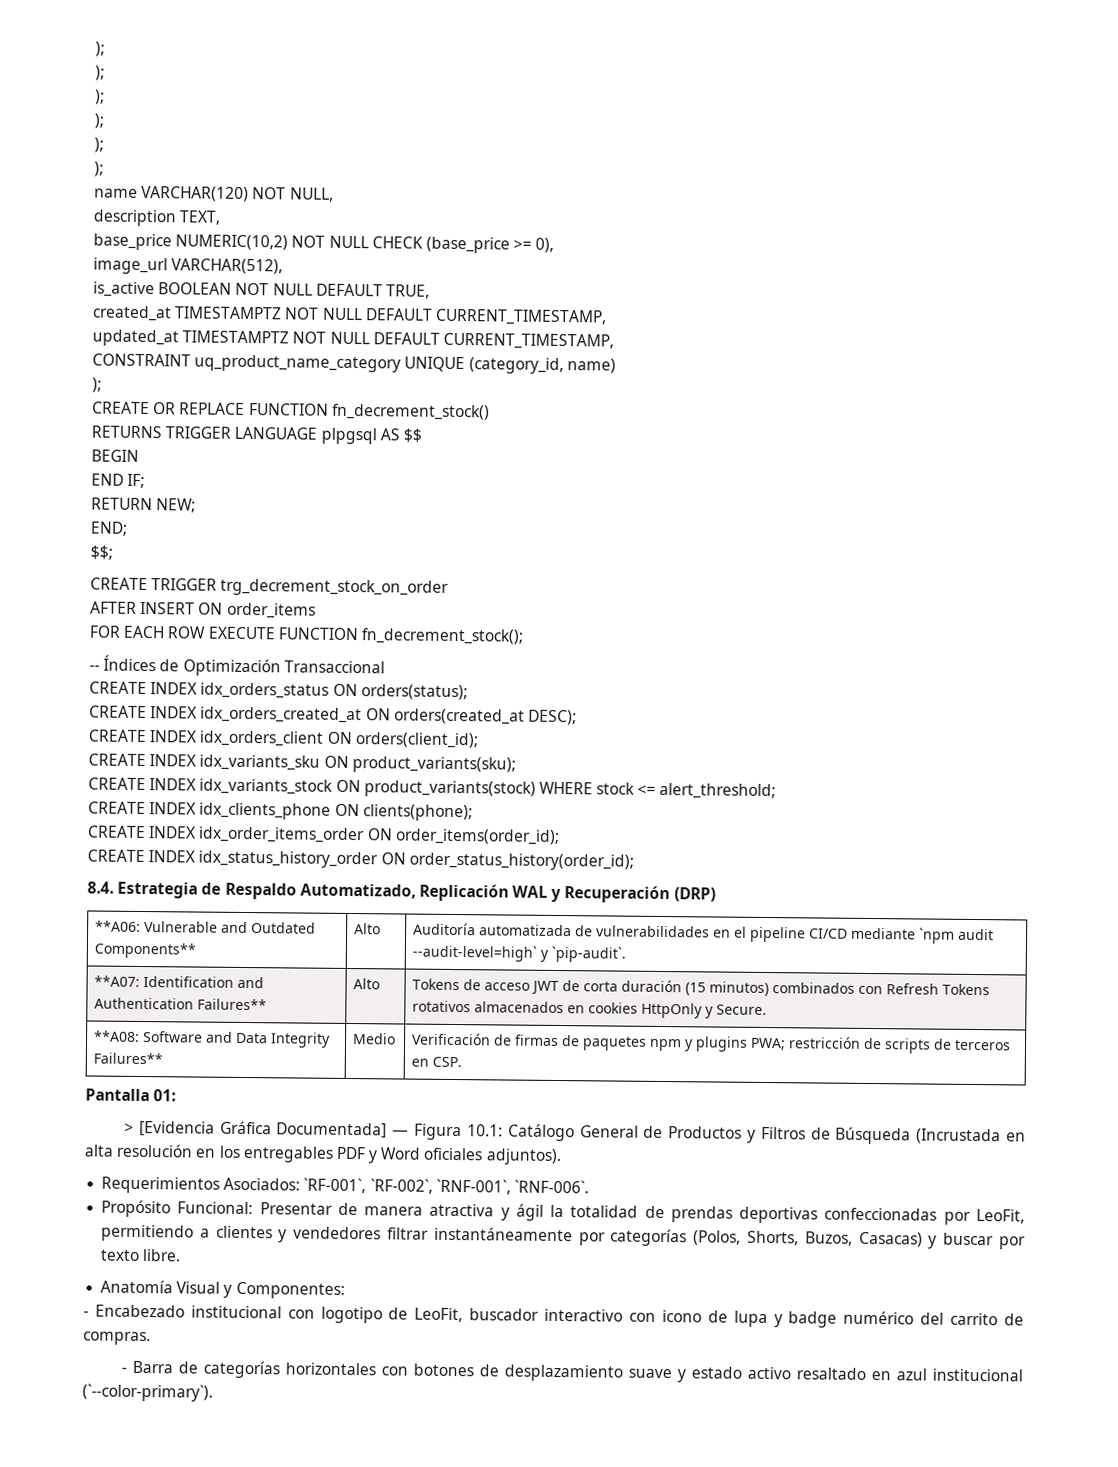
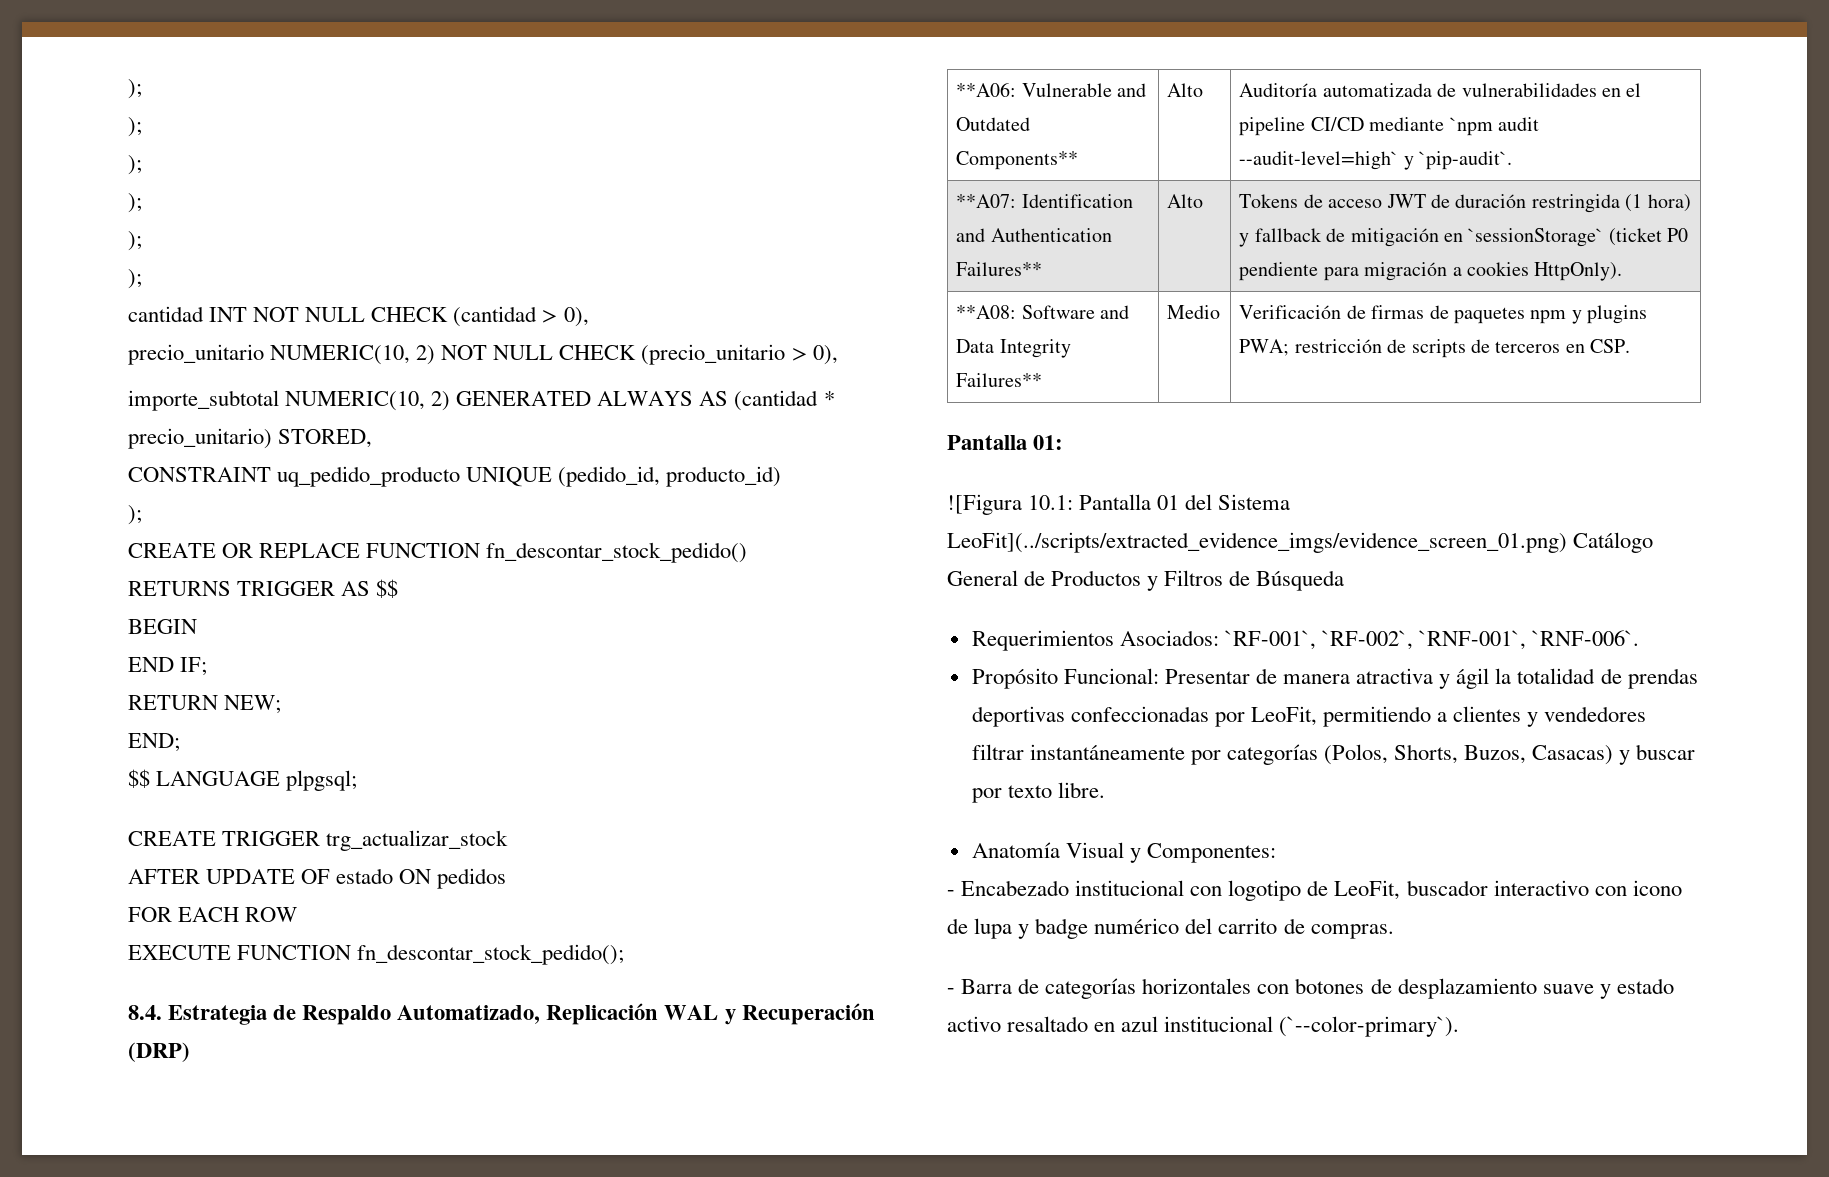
[94,185,334,203] [93,209,222,227] [93,233,555,254] [93,257,284,275] [93,281,430,299] [92,305,607,326] [92,329,614,350] [92,353,616,375] name VARCHAR(120) NOT NULL, // description TEXT, // base_price NUMERIC(10,2) NOT NULL CHECK (base_price >= 0), // image_url VARCHAR(512), // is_active BOOLEAN NOT NULL DEFAULT TRUE, // created_at TIMESTAMPTZ NOT NULL DEFAULT CURRENT_TIMESTAMP, // updated_at TIMESTAMPTZ NOT NULL DEFAULT CURRENT_TIMESTAMP, // CONSTRAINT uq_product_name_category UNIQUE (category_id, name) -> [128,306,589,327] [128,344,838,365] [128,390,835,411] [128,428,373,449] [128,466,782,487] cantidad INT NOT NULL CHECK (cantidad > 0), // precio_unitario NUMERIC(10, 2) NOT NULL CHECK (precio_unitario > 0), // importe_subtotal NUMERIC(10, 2) GENERATED ALWAYS AS (cantidad * precio_unitario) STORED, // CONSTRAINT uq_pedido_producto UNIQUE (pedido_id, producto_id)
[331,403,490,421] fn_decrement_stock() -> [486,542,748,563] fn_descontar_stock_pedido()
[234,426,377,445] LANGUAGE plpgsql -> (336, 588) none
[90,545,113,560] $$; -> [128,769,358,791] $$ LANGUAGE plpgsql;
[220,578,450,597] trg_decrement_stock_on_order -> [326,830,509,851] trg_actualizar_stock
[140,601,316,619] INSERT ON order_items -> [206,868,507,889] UPDATE OF estado ON pedidos
(207, 632) none -> (298, 914) //
[360,628,523,645] [89,654,385,677] [89,681,468,701] [89,705,577,726] [88,729,478,749] [88,753,516,774] [88,777,777,800] [88,801,473,822] [87,825,560,846] [87,849,634,871] fn_decrement_stock(); // -- Índices de Optimización Transaccional // CREATE INDEX idx_orders_status ON orders(status); // CREATE INDEX idx_orders_created_at ON orders(created_at DESC); // CREATE INDEX idx_orders_client ON orders(client_id); // CREATE INDEX idx_variants_sku ON product_variants(sku); // CREATE INDEX idx_variants_stock ON product_variants(stock) WHERE stock <= alert_threshold; // CREATE INDEX idx_clients_phone ON clients(phone); // CREATE INDEX idx_order_items_order ON order_items(order_id); // CREATE INDEX idx_status_history_order ON order_status_history(order_id); -> [357,944,625,965] fn_descontar_stock_pedido();
[582,979,990,997] [411,1000,767,1019] corta duración (15 minutos) combinados con Refresh Tokens rotativos almacenados en cookies HttpOnly y Secure. -> [1455,194,1691,213] [1239,228,1689,247] [1239,262,1623,281] duración restringida (1 hora) y fallback de mitigación en `sessionStorage` (ticket P0 pendiente para migración a cookies HttpOnly).
[124,1120,503,1141] > [Evidencia Gráfica Documentada] — Figura 10.1: -> [947,494,1291,515] [947,532,1567,553] ![Figura 10.1: Pantalla 01 del Sistema LeoFit](../scripts/extracted_evidence_imgs/evidence_screen_01.png)
[916,1128,1027,1145] [84,1143,562,1166] (Incrustada en alta resolución en los entregables PDF y Word oficiales adjuntos). -> (1345, 580) none

